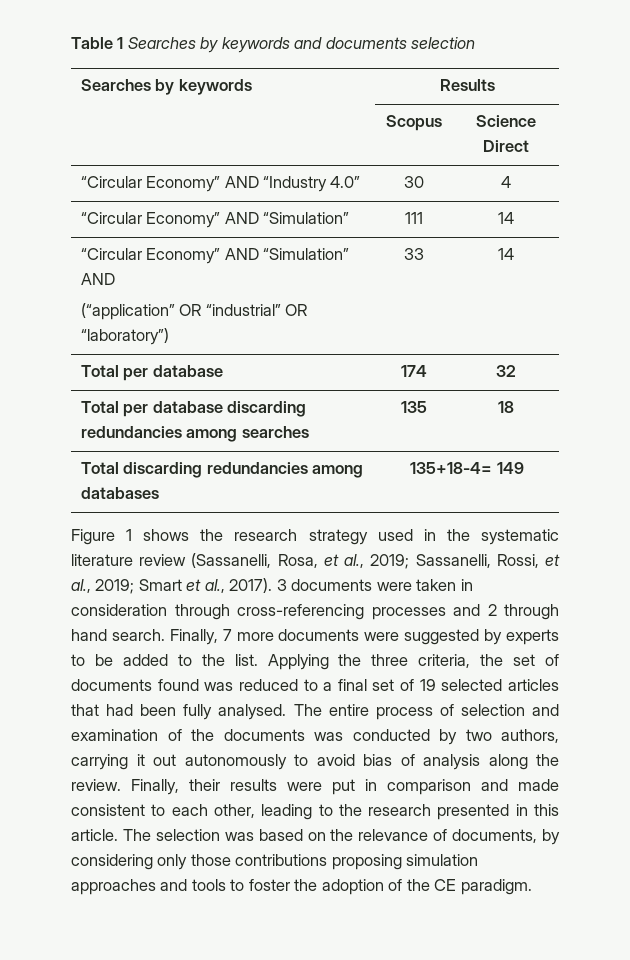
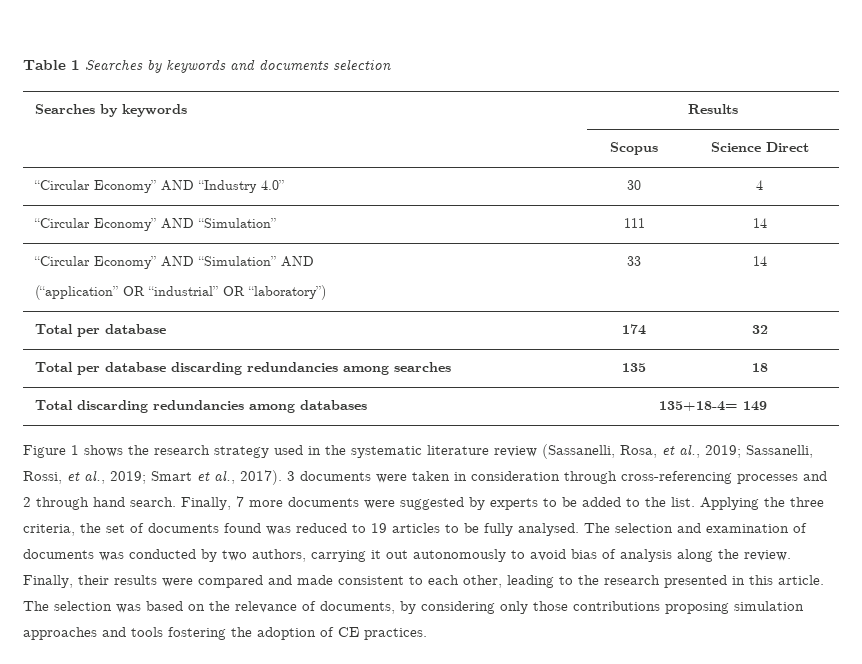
[323,679,559,691] [71,704,454,720] a final set of 19 selected articles that had been fully analysed. The entire process of -> [371,523,610,536] 19 articles to be fully analysed. The
[191,729,214,741] the -> (807, 528) none
[332,779,471,795] put in comparison -> [198,575,263,588] compared
[230,879,290,891] to foster -> [168,627,226,640] fostering
[406,879,532,895] the CE paradigm. -> [338,627,427,640] CE practices.

